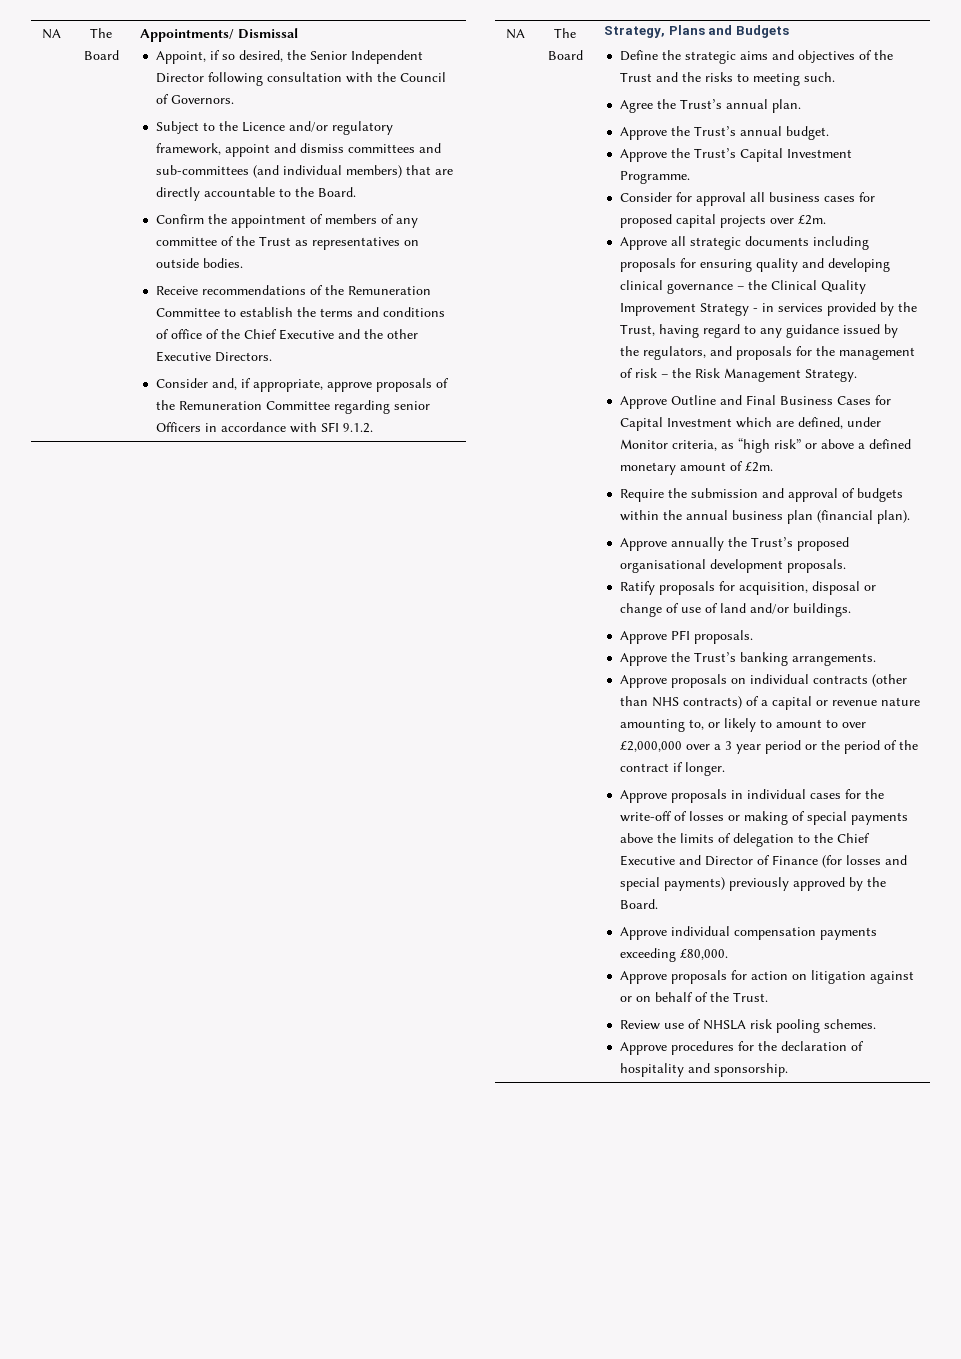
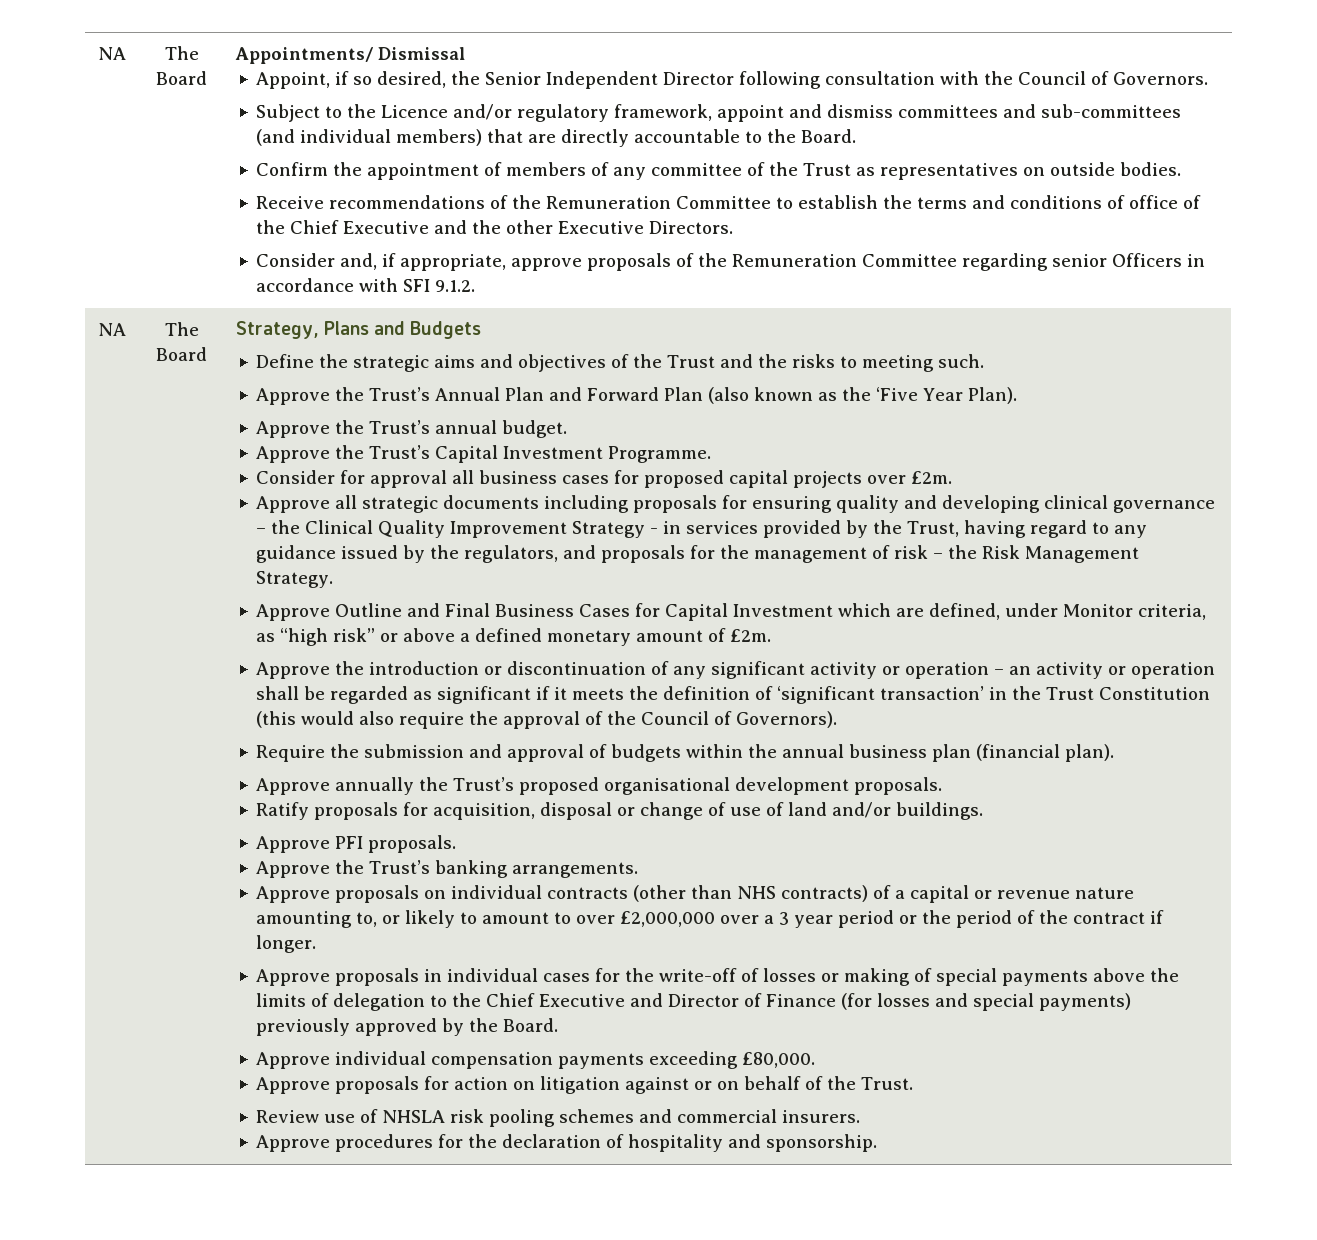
[619,99,801,113] Agree the Trust’s annual plan. -> [256,387,1018,405] Approve the Trust’s Annual Plan and Forward Plan (also known as the ‘Five Year Plan).
(773, 467) none -> [256,661,1216,679] [256,686,1211,704] [256,711,838,729] // Approve the introduction or discontinuation of any significant activity or operation – an activity or operation shall be regarded as significant if it meets the definition of ‘significant transaction’ in the Trust Constitution (this would also require the approval of the Council of Governors).
[823,1019,876,1029] schemes. -> [559,1109,861,1123] schemes and commercial insurers.

